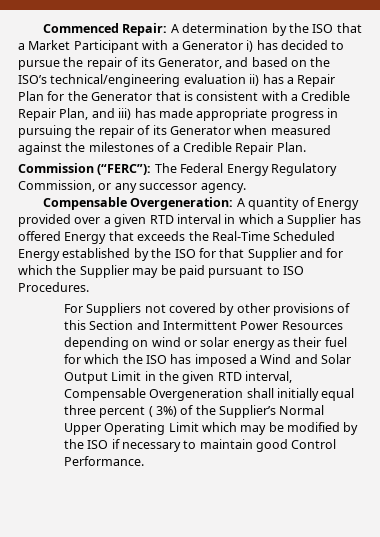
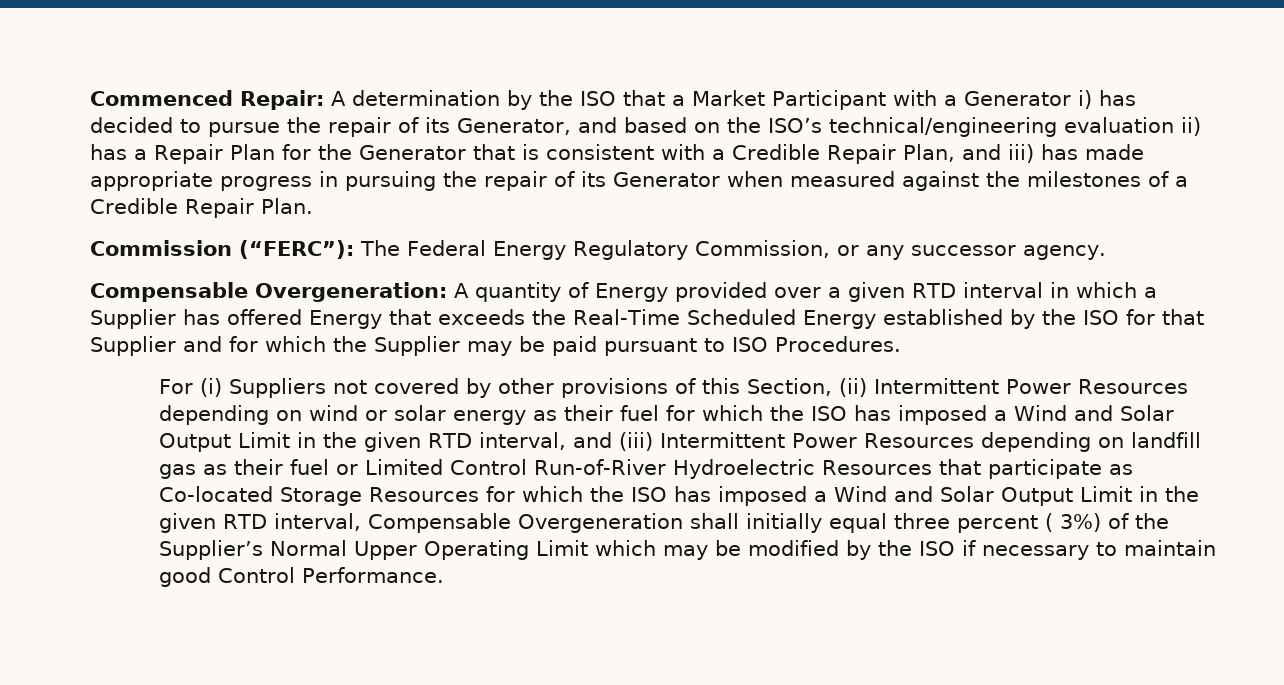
(83, 308) none -> [199,378,222,397] (i)
[89,320,160,330] Section and -> [746,378,867,397] Section, (ii)
(293, 377) none -> [572,432,1201,452] [158,459,1133,479] [158,486,1199,506] [158,513,361,533] and (iii) Intermittent Power Resources depending on landfill gas as their fuel or Limited Control Run-of-River Hydroelectric Resources that participate as Co-located Storage Resources for which the ISO has imposed a Wind and Solar Output Limit in the given RTD interval,

